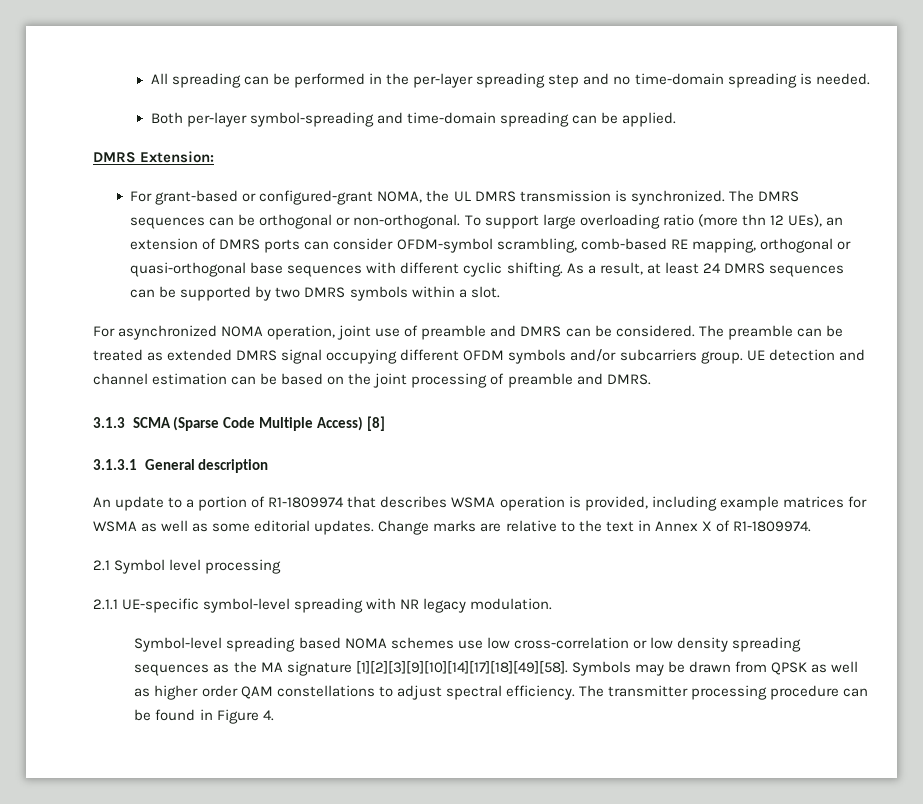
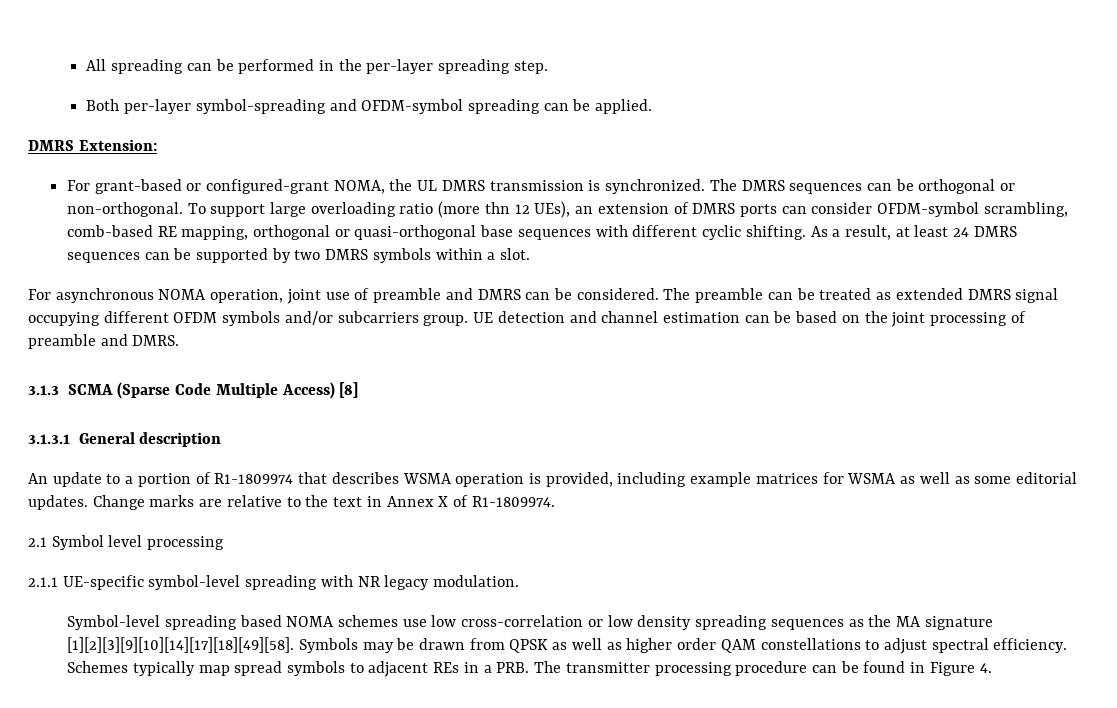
[548,73,870,88] step and no time-domain spreading is needed. -> [513,61,548,74] step.
[407,112,497,124] time-domain -> [361,99,464,114] OFDM-symbol
[118,325,218,340] asynchronized -> [55,288,154,303] asynchronous
(575, 692) none -> [67,661,530,677] Schemes typically map spread symbols to adjacent REs in a PRB.

